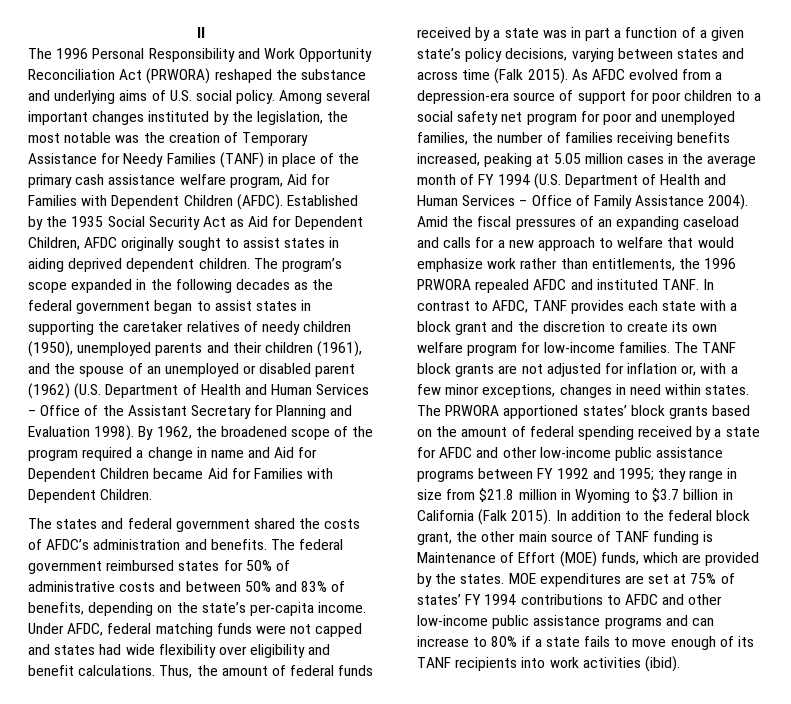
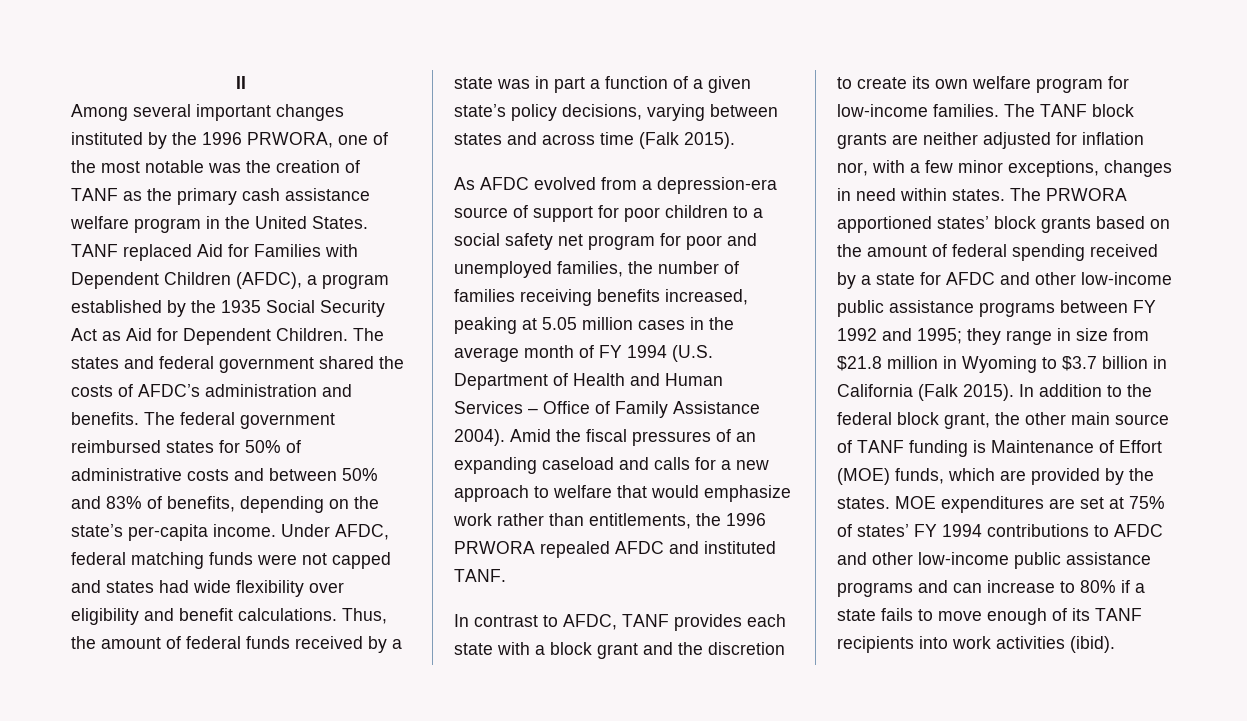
[28,48,373,62] [28,68,366,84] [28,90,276,104] The 1996 Personal Responsibility and Work Opportunity Reconciliation Act (PRWORA) reshaped the substance and underlying aims of U.S. social policy. -> (246, 82) none
[256,111,323,125] legislation, -> [202,132,388,148] 1996 PRWORA, one of
[242,132,309,146] [28,152,335,168] Temporary Assistance for Needy Families (TANF) in place of -> [71,188,142,201] TANF as
[229,176,283,188] program, -> [134,216,368,233] [71,244,192,261] program in the United States. TANF replaced
[236,194,358,210] (AFDC). Established -> [236,272,389,289] [71,300,162,313] (AFDC), a program established
[28,237,340,251] [28,258,342,272] [28,279,334,293] [28,300,312,314] [28,321,352,335] [28,341,363,357] [28,363,356,377] [28,383,370,399] [28,405,353,419] [28,425,374,441] [28,447,318,461] [28,468,334,482] [28,489,96,503] Children, AFDC originally sought to assist states in aiding deprived dependent children. The program’s scope expanded in the following decades as the federal government began to assist states in supporting the caretaker relatives of needy children (1950), unemployed parents and their children (1961), and the spouse of an unemployed or disabled parent (1962) (U.S. Department of Health and Human Services – Office of the Assistant Secretary for Planning and Evaluation 1998). By 1962, the broadened scope of the program required a change in name and Aid for Dependent Children became Aid for Families with Dependent -> (271, 336) none
(153, 494) // -> (348, 334) none
(568, 76) none -> (735, 140) //
(699, 284) none -> (506, 575) //
[521,364,543,374] not -> [923,132,978,145] neither
[681,365,697,376] or, -> [837,162,868,176] nor,

